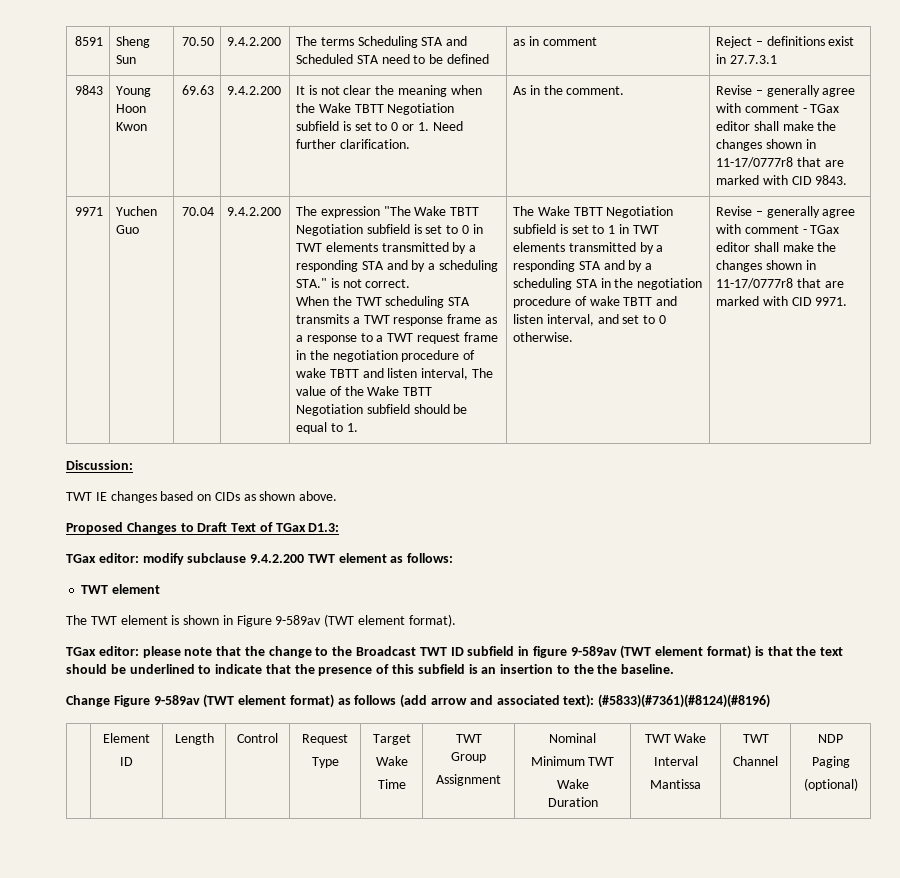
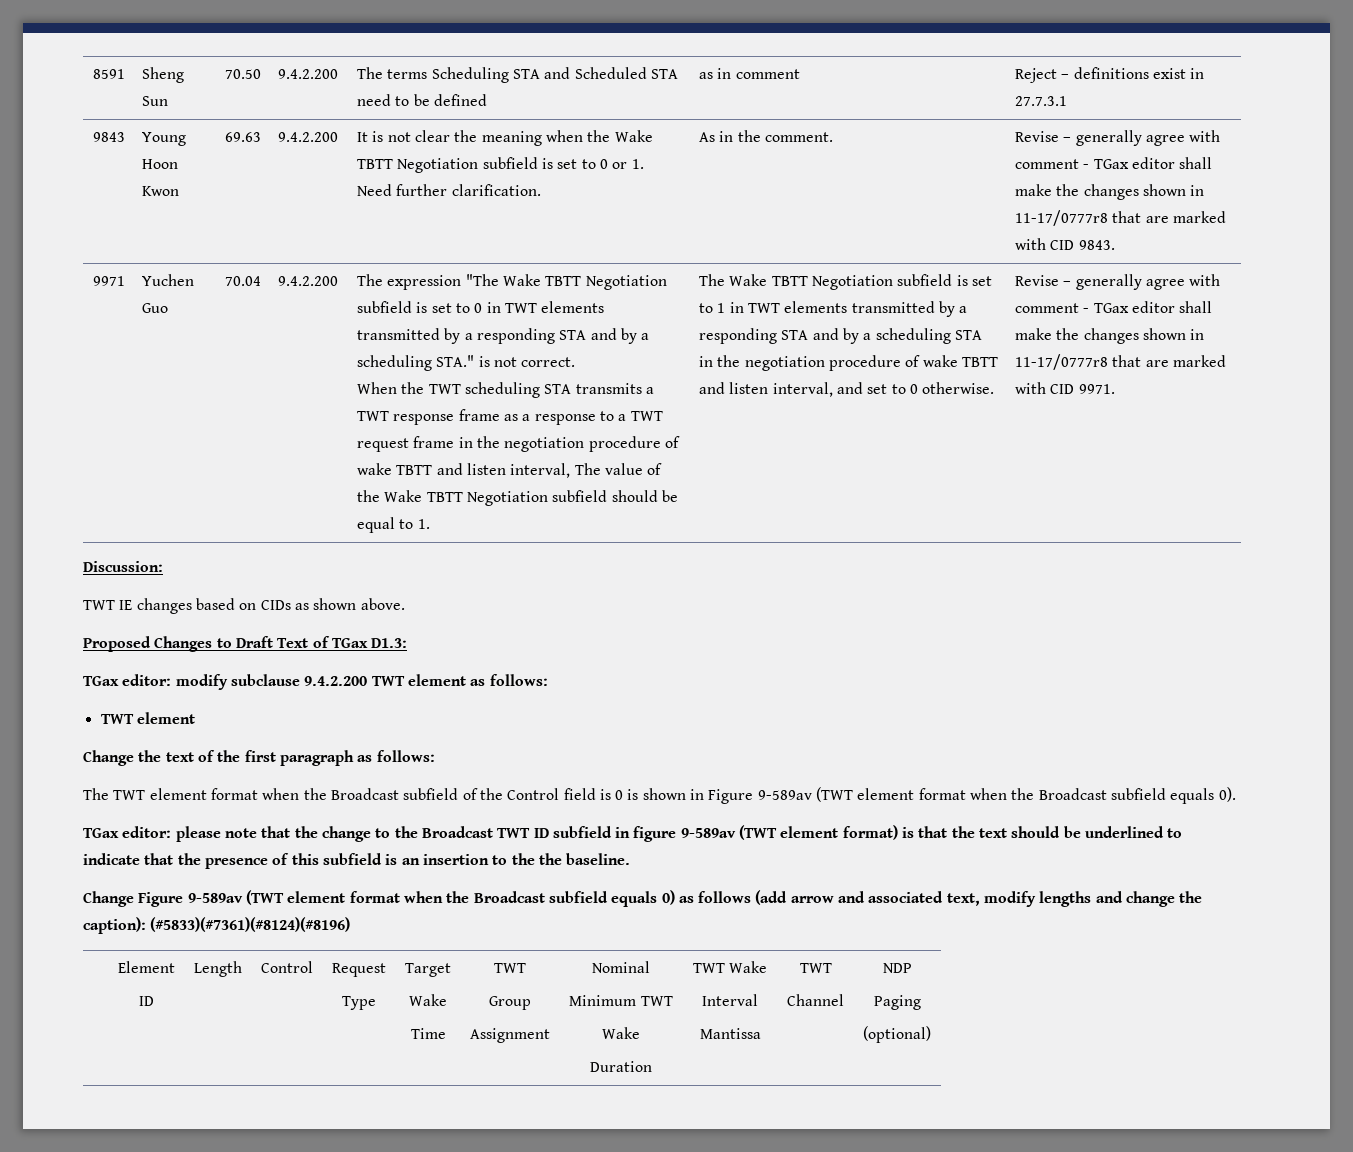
[66,615,168,625] The TWT element -> [83,750,435,766] [83,788,624,800] Change the text of the first paragraph as follows: // The TWT element format when the Broadcast subfield of the Control field is 0
[408,614,456,627] format). -> [918,787,1236,804] format when the Broadcast subfield equals 0).
[289,694,334,708] format) -> [349,890,675,907] format when the Broadcast subfield equals 0)
[563,694,595,708] text): -> [946,891,1203,907] [83,917,146,934] text, modify lengths and change the caption):

